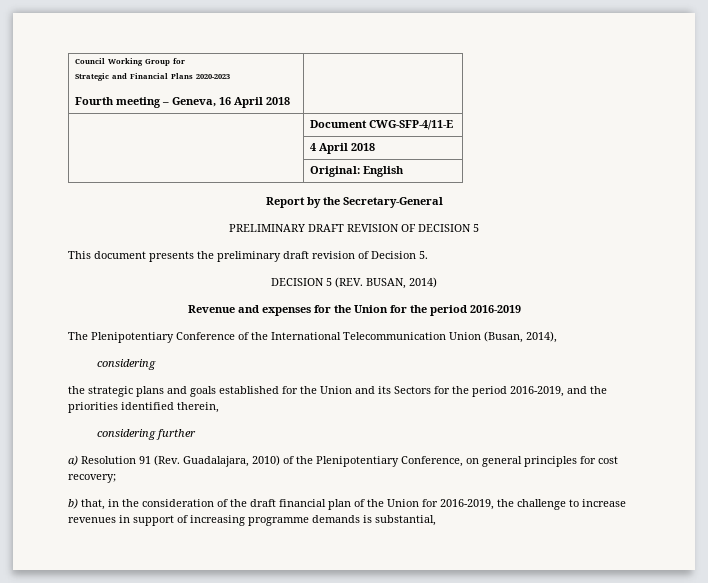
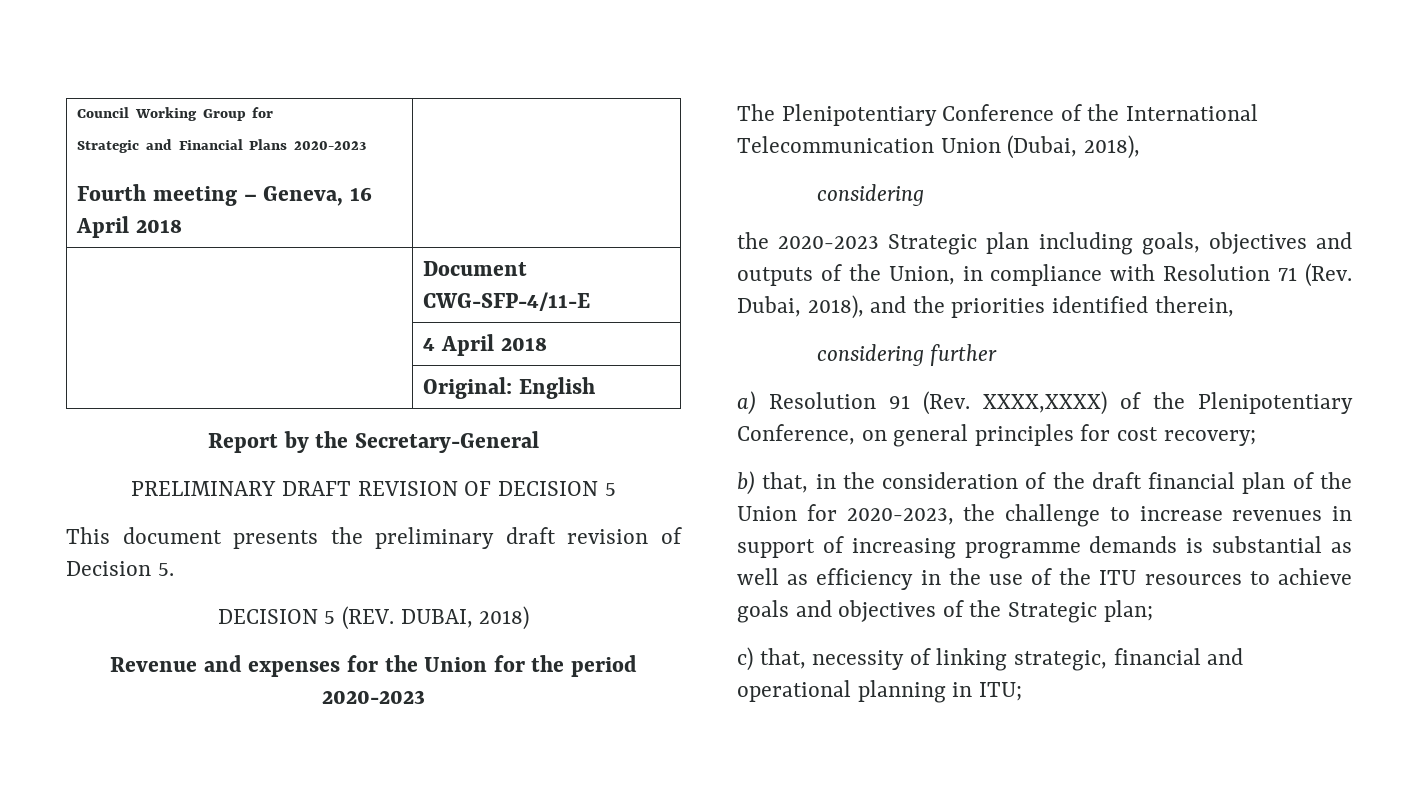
[366,277,437,289] BUSAN, 2014) -> [400,606,530,630] DUBAI, 2018)
[469,305,521,313] 2016-2019 -> [322,690,425,704] 2020-2023
[484,331,557,343] (Busan, 2014), -> [1007,135,1140,159] (Dubai, 2018),
[88,386,564,397] strategic plans and goals established for the Union and its Sectors for the period 2016-2019, -> [778,232,1352,255] [737,263,1352,287] [737,295,864,319] 2020-2023 Strategic plan including goals, objectives and outputs of the Union, in compliance with Resolution 71 (Rev. Dubai, 2018),
[183,455,280,467] Guadalajara, 2010) -> [983,391,1107,415] XXXX,XXXX)
[440,499,494,510] 2016-2019, -> [846,508,954,525] 2020-2023,
[375,515,436,526] substantial, -> [1212,536,1352,553] [737,568,1352,590] [737,600,1153,623] [737,647,1244,671] [737,680,1022,703] substantial as well as efficiency in the use of the ITU resources to achieve goals and objectives of the Strategic plan; // c) that, necessity of linking strategic, financial and operational planning in ITU;

